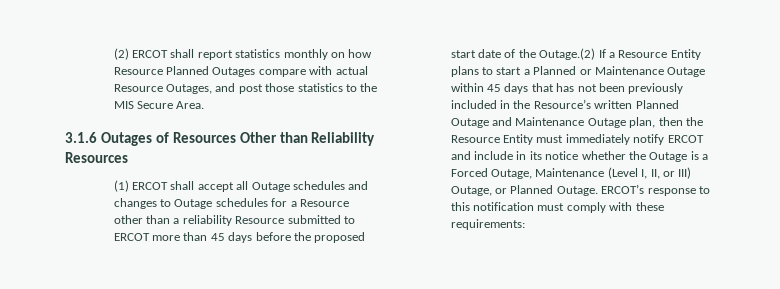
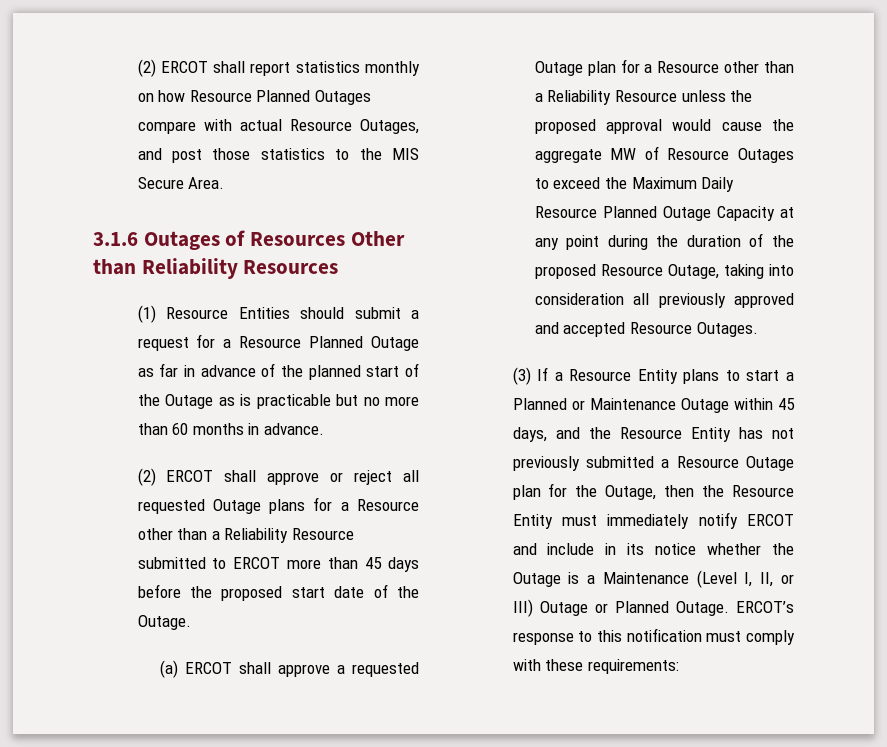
[132,181,369,192] [113,198,349,209] [113,215,232,226] ERCOT shall accept all Outage schedules and changes to Outage schedules for a Resource other than a reliability -> [166,307,419,319] [137,334,419,351] [137,363,419,380] [137,394,419,409] [137,423,324,435] [137,468,419,486] [137,497,420,514] [137,528,289,543] Resource Entities should submit a request for a Resource Planned Outage as far in advance of the planned start of the Outage as is practicable but no more than 60 months in advance. // (2) ERCOT shall approve or reject all requested Outage plans for a Resource other than a Reliability
[539,48,596,60] Outage.(2) -> [137,615,191,630] [159,660,419,678] [534,59,794,76] [534,90,753,105] [534,119,794,134] [534,146,794,163] [534,177,735,192] [534,206,794,221] [534,233,794,250] [534,264,794,279] [534,293,794,308] [534,322,758,337] [512,367,531,385] Outage. // (a) ERCOT shall approve a requested Outage plan for a Resource other than a Reliability Resource unless the proposed approval would cause the aggregate MW of Resource Outages to exceed the Maximum Daily Resource Planned Outage Capacity at any point during the duration of the proposed Resource Outage, taking into consideration all previously approved and accepted Resource Outages. // (3)
[504,83,684,94] [450,99,679,109] [450,117,656,128] days that has not been previously included in the Resource’s written Planned Outage and Maintenance Outage plan, -> [512,427,794,442] [512,456,794,471] [512,483,657,500] days, and the Resource Entity has not previously submitted a Resource Outage plan for the Outage,
[450,168,533,179] Forced Outage, -> (596, 579) none
[450,186,492,196] Outage, -> [539,601,588,616] Outage

